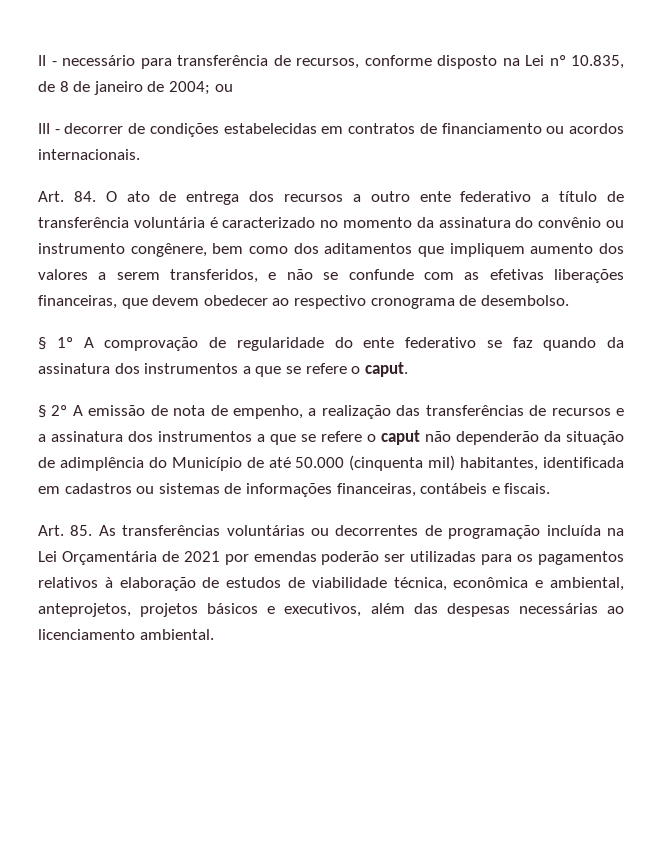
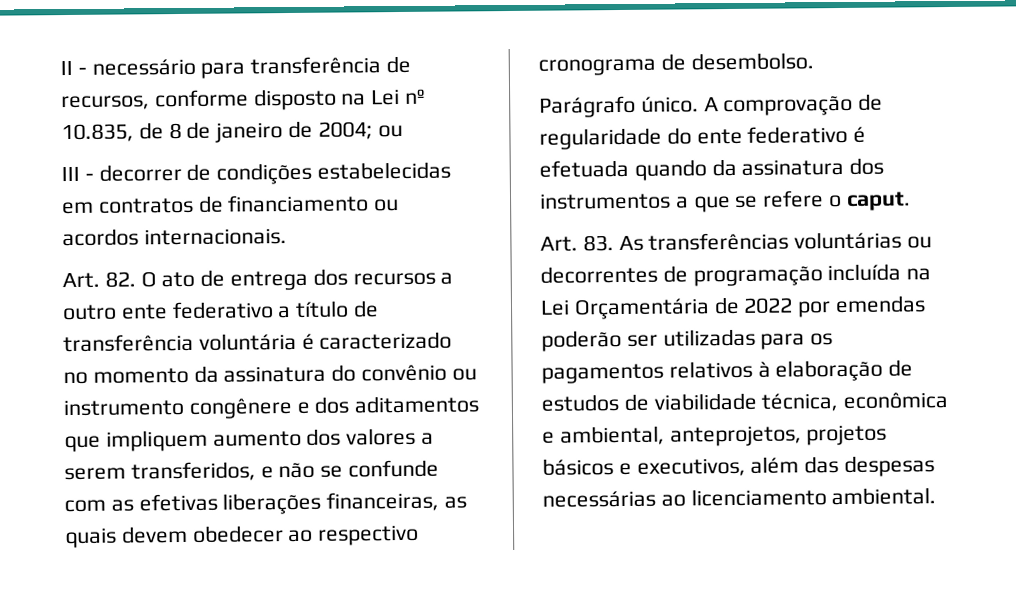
[73,191,96,202] 84. -> [104,271,136,288] 82.
[130,243,288,257] congênere, bem como -> [188,397,310,419] congênere e
[121,298,148,309] que -> [444,496,468,509] [64,527,117,549] as quais
[38,337,73,350] § 1º -> [539,95,699,118] Parágrafo único.
[486,337,533,348] se faz -> [853,126,867,143] [539,159,629,178] é efetuada
[38,405,625,419] [38,430,624,445] [38,455,624,471] [38,483,551,497] [38,525,93,536] // § 2º A emissão de nota de empenho, a realização das transferências de recursos e a assinatura dos instrumentos a que se refere o caput não dependerão da situação de adimplência do Município de até 50.000 (cinquenta mil) habitantes, identificada em cadastros ou sistemas de informações financeiras, contábeis e fiscais. // Art. 85. -> [540,235,614,252] // Art. 83.
[183,551,220,562] 2021 -> [743,297,794,314] 2022

